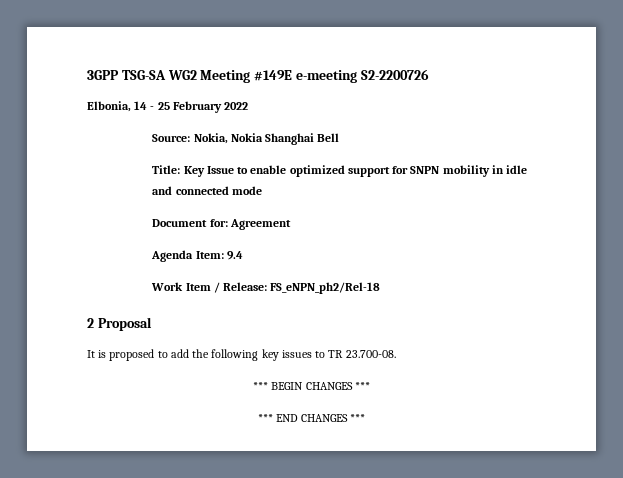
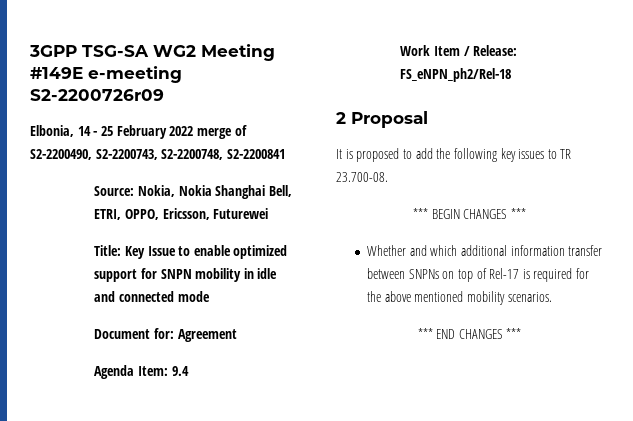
[360,69,429,80] S2-2200726 -> [30,89,164,101] S2-2200726r09
(249, 106) none -> [196,125,247,139] [30,149,285,160] merge of S2-2200490, S2-2200743, S2-2200748, S2-2200841
[317,133,340,142] Bell -> [268,185,292,197] [94,208,269,220] Bell, ETRI, OPPO, Ericsson, Futurewei
(370, 386) none -> [366,245,603,256] [366,268,590,282] [366,291,552,305] // Whether and which additional information transfer between SNPNs on top of Rel-17 is required for the above mentioned mobility scenarios.

